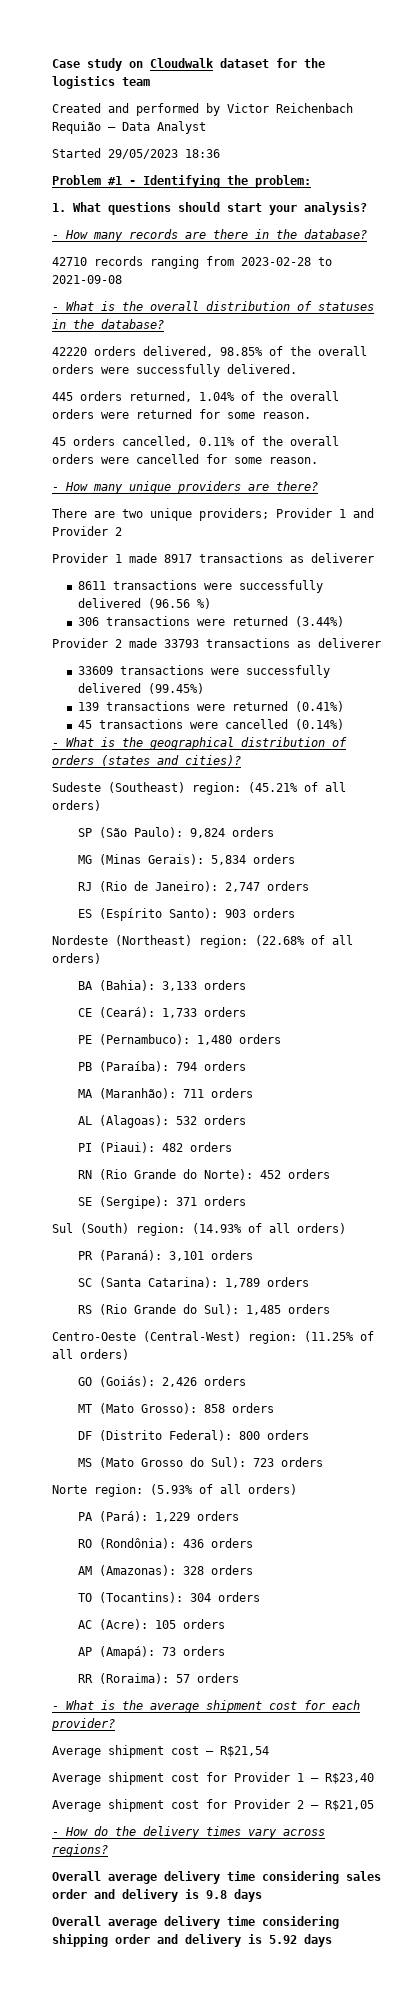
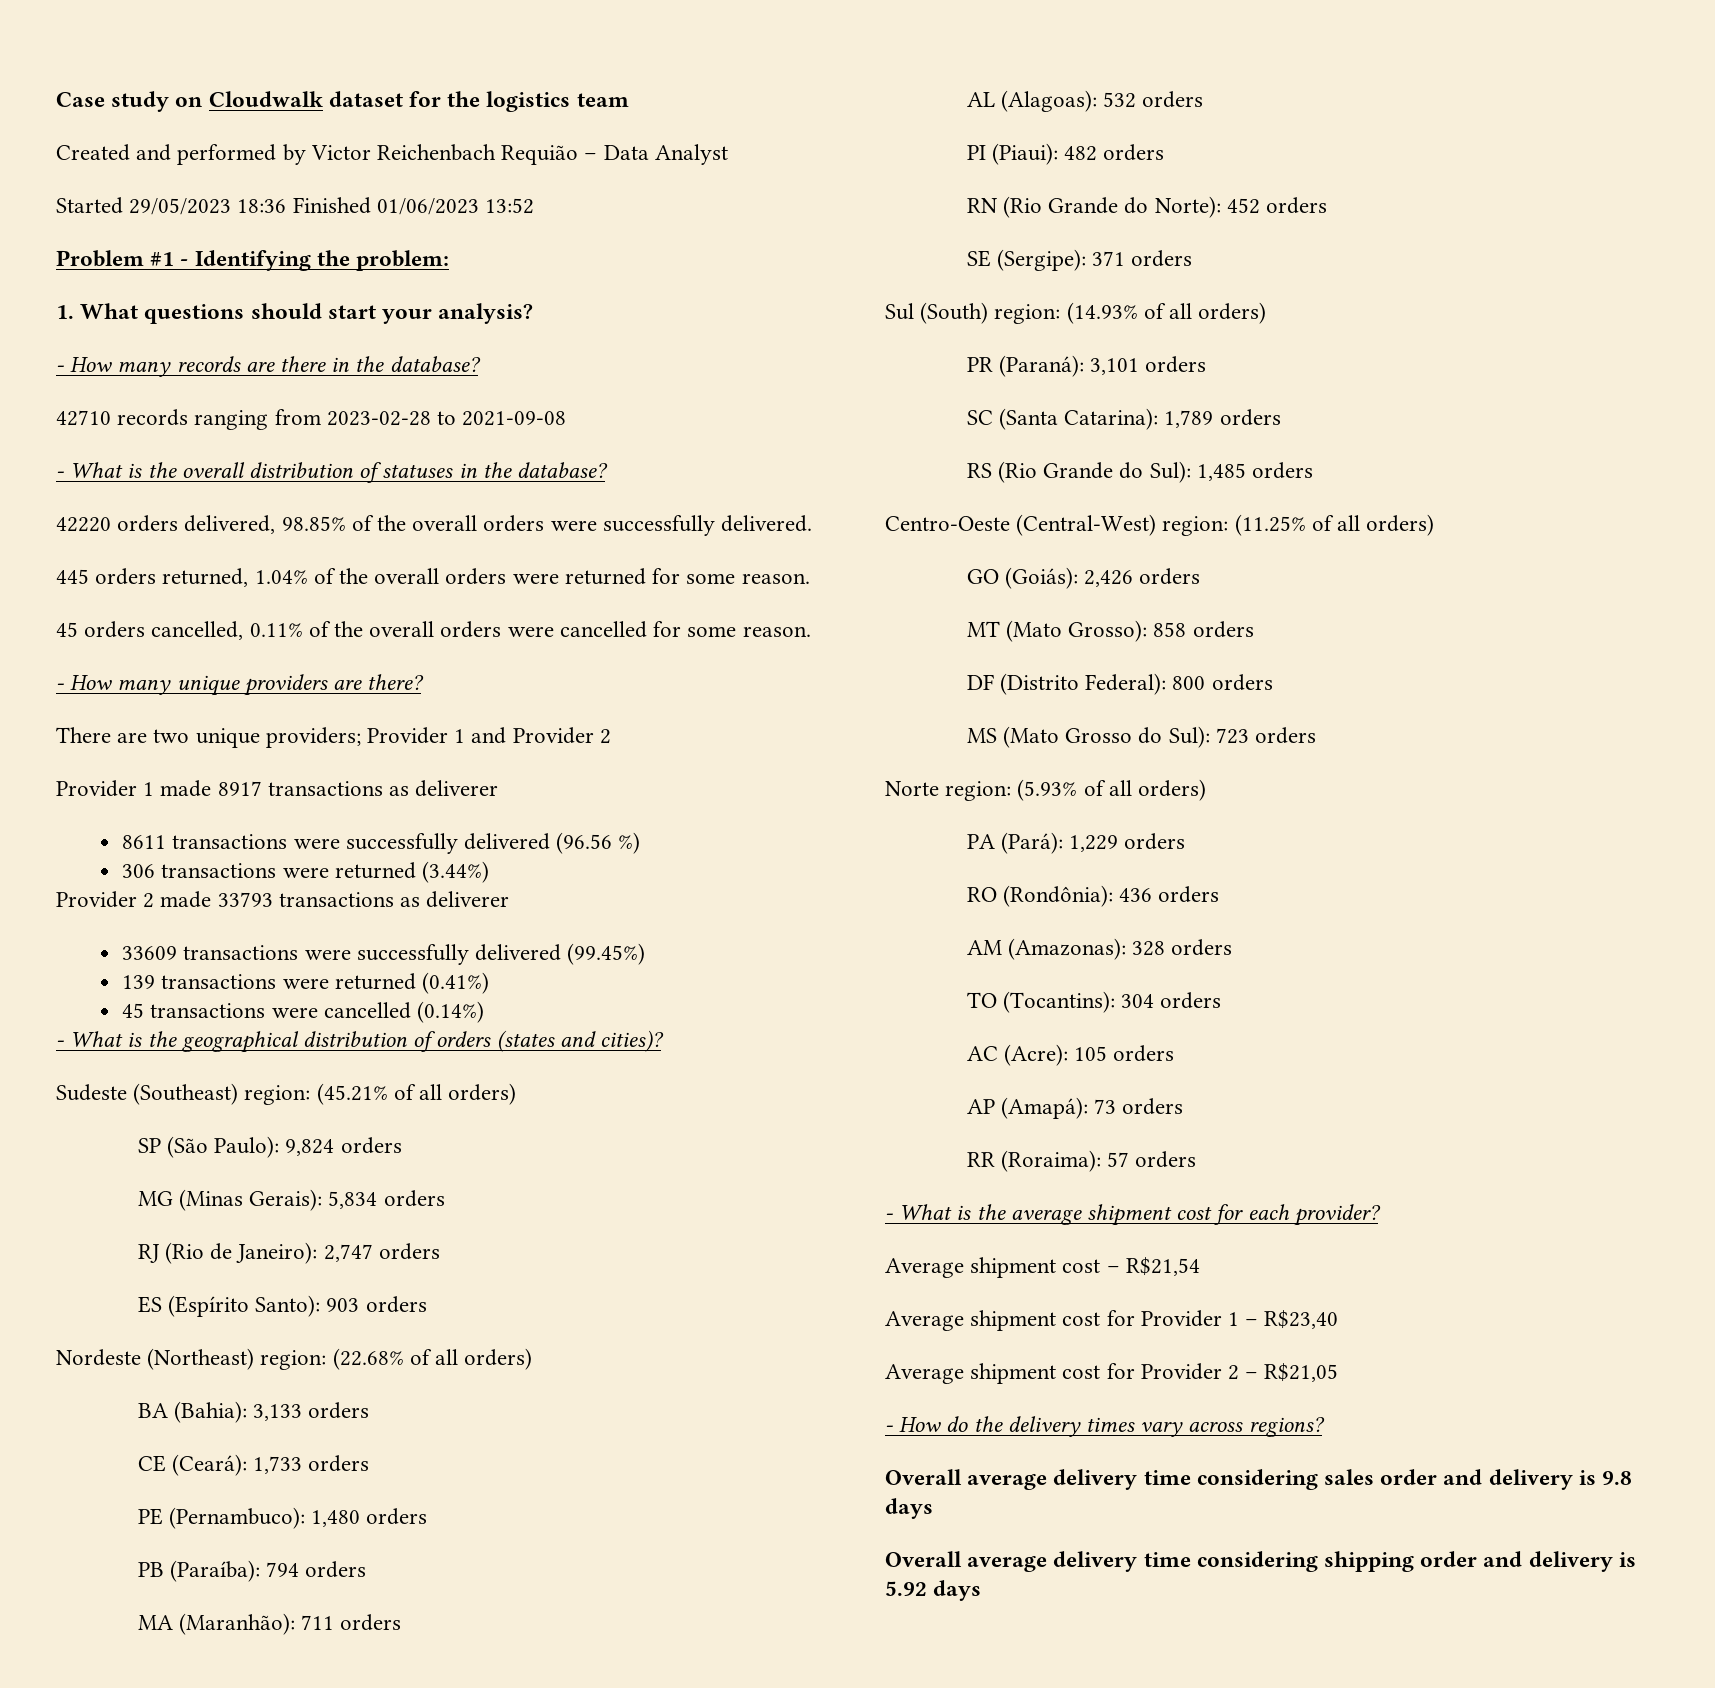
(220, 153) none -> [292,197,535,215] Finished 01/06/2023 13:52

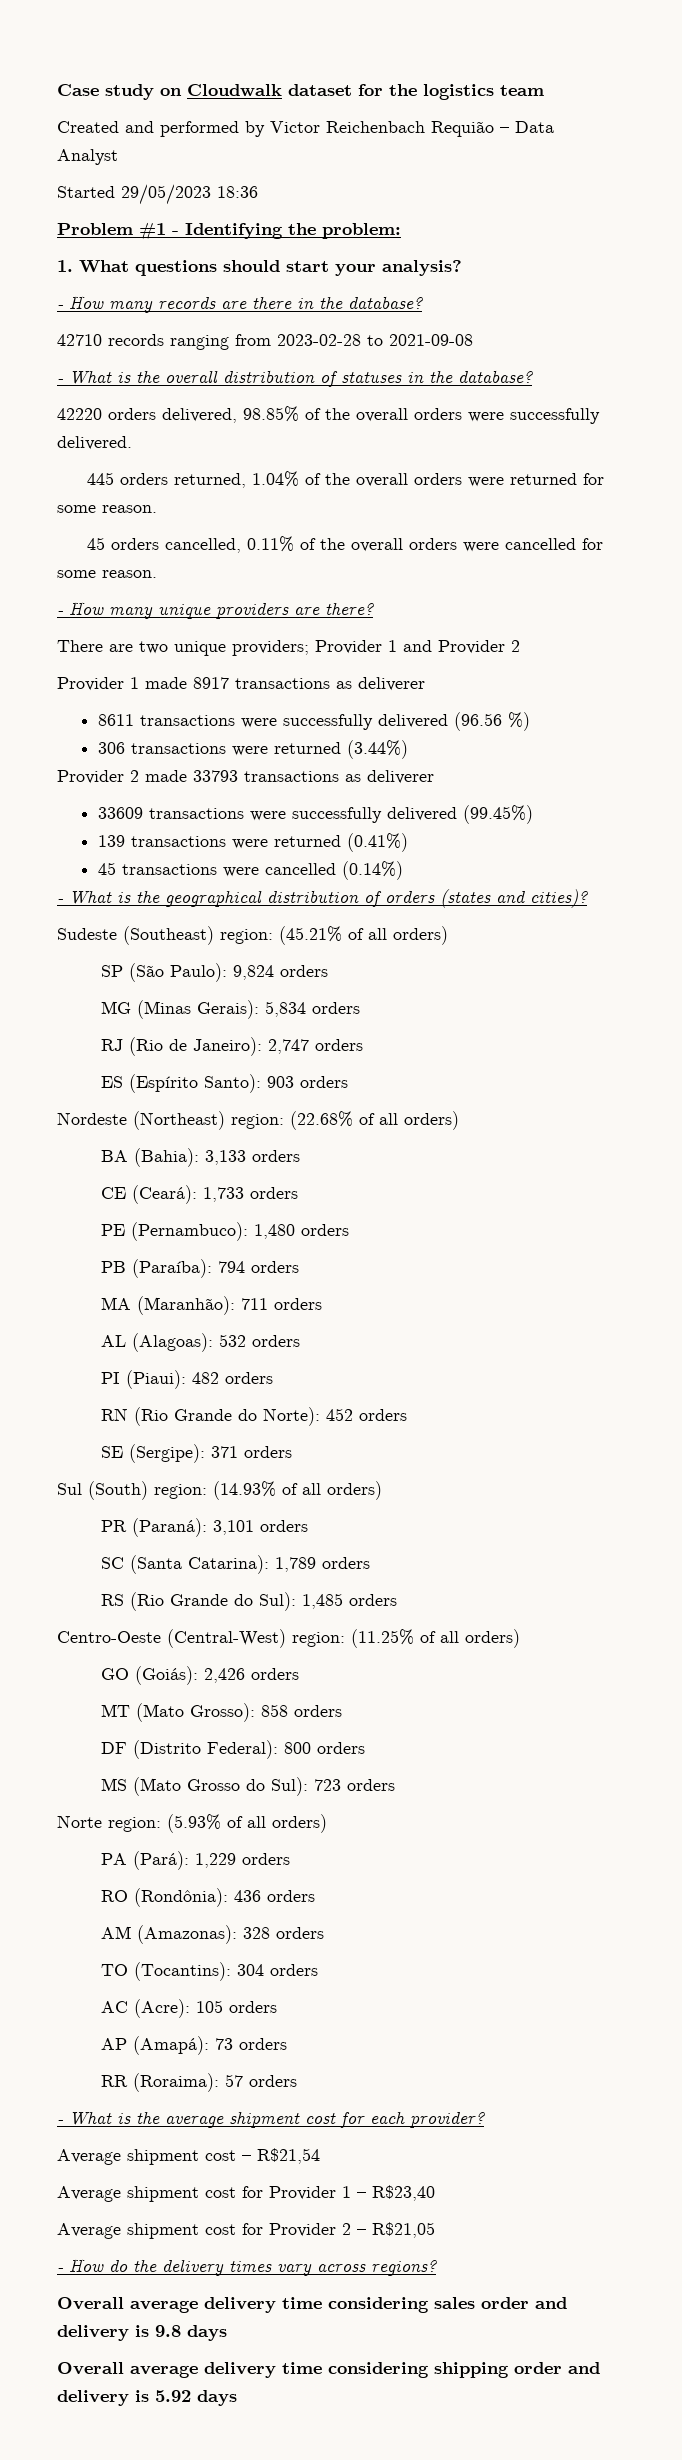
[292,197,535,215] Finished 01/06/2023 13:52 -> (258, 192) none

